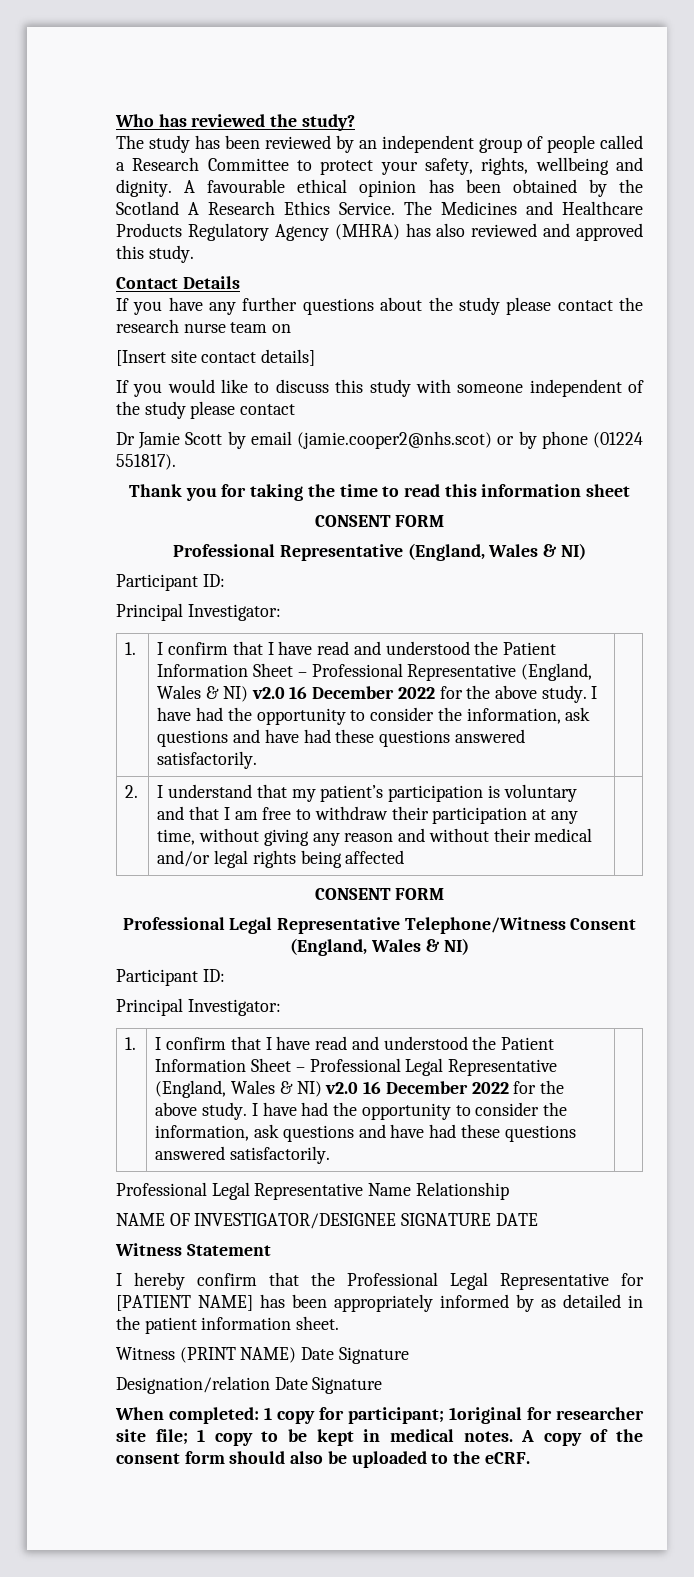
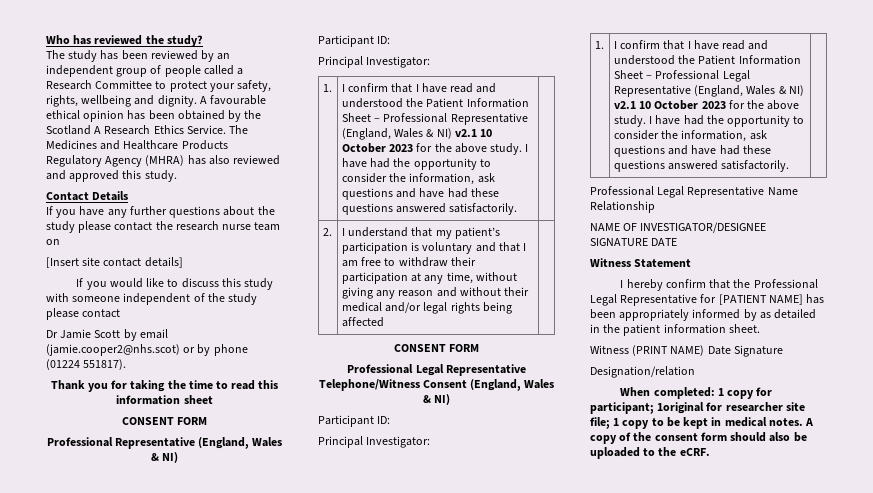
[251,686,435,699] v2.0 16 December 2022 -> [454,129,493,137] [341,143,414,153] v2.1 10 October 2023
[325,1081,509,1094] v2.0 16 December 2022 -> [613,100,726,110] v2.1 10 October 2023
[274,1377,383,1394] Date Signature -> (695, 372) none

